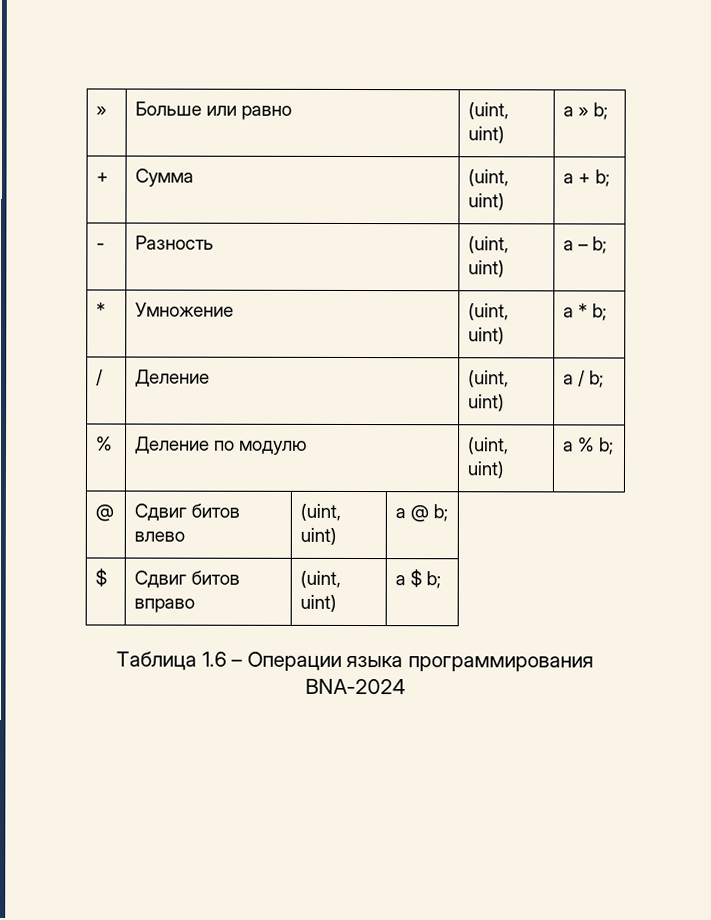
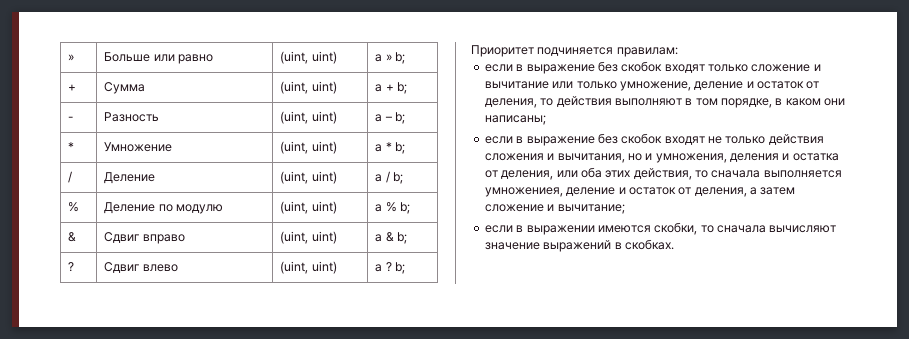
[95,504,115,522] [134,503,241,521] [134,531,186,542] [300,503,342,521] [300,527,338,545] [395,504,449,523] [95,568,108,587] [134,570,241,588] [134,598,196,613] [300,570,342,588] [300,594,338,612] [395,569,442,589] [116,651,594,672] [304,678,406,695] @ | Сдвиг битов влево | (uint, uint) | a @ b; // $ | Сдвиг битов вправо | (uint, uint) | a $ b; // Таблица 1.6 – Операции языка программирования BNA-2024 -> [68,232,77,242] [104,232,185,244] [280,231,337,244] [375,232,408,244] [68,262,75,272] [104,262,178,273] [280,261,337,274] [375,262,406,274] [471,45,678,57] [484,61,821,74] [484,81,820,91] [484,96,846,108] [484,115,546,125] [484,133,824,146] [484,153,839,163] [484,167,842,180] [484,187,796,197] [484,204,625,214] [484,222,837,235] [484,239,674,252] & | Сдвиг вправо | (uint, uint) | a & b; // ? | Сдвиг влево | (uint, uint) | a ? b; // Приоритет подчиняется правилам: // если в выражение без скобок входят только сложение и вычитание или только умножение, деление и остаток от деления, то действия выполняют в том порядке, в каком они написаны; // если в выражение без скобок входят не только действия сложения и вычитания, но и умножения, деления и остатка от деления, или оба этих действия, то сначала выполняется умножениея, деление и остаток от деления, а затем сложение и вычитание; // если в выражении имеются скобки, то сначала вычисляют значение выражений в скобках.

